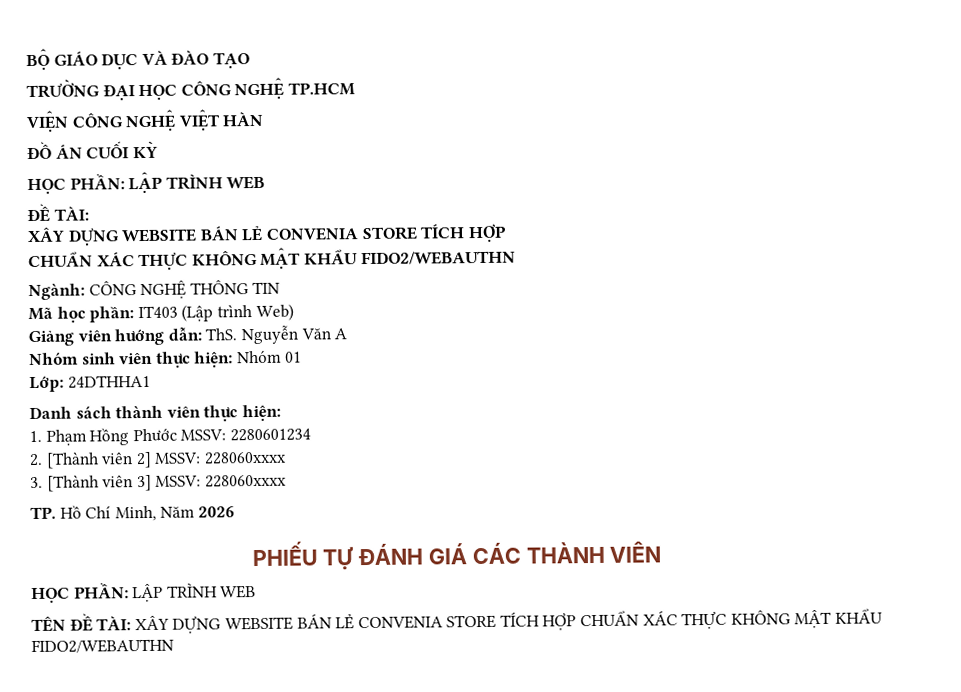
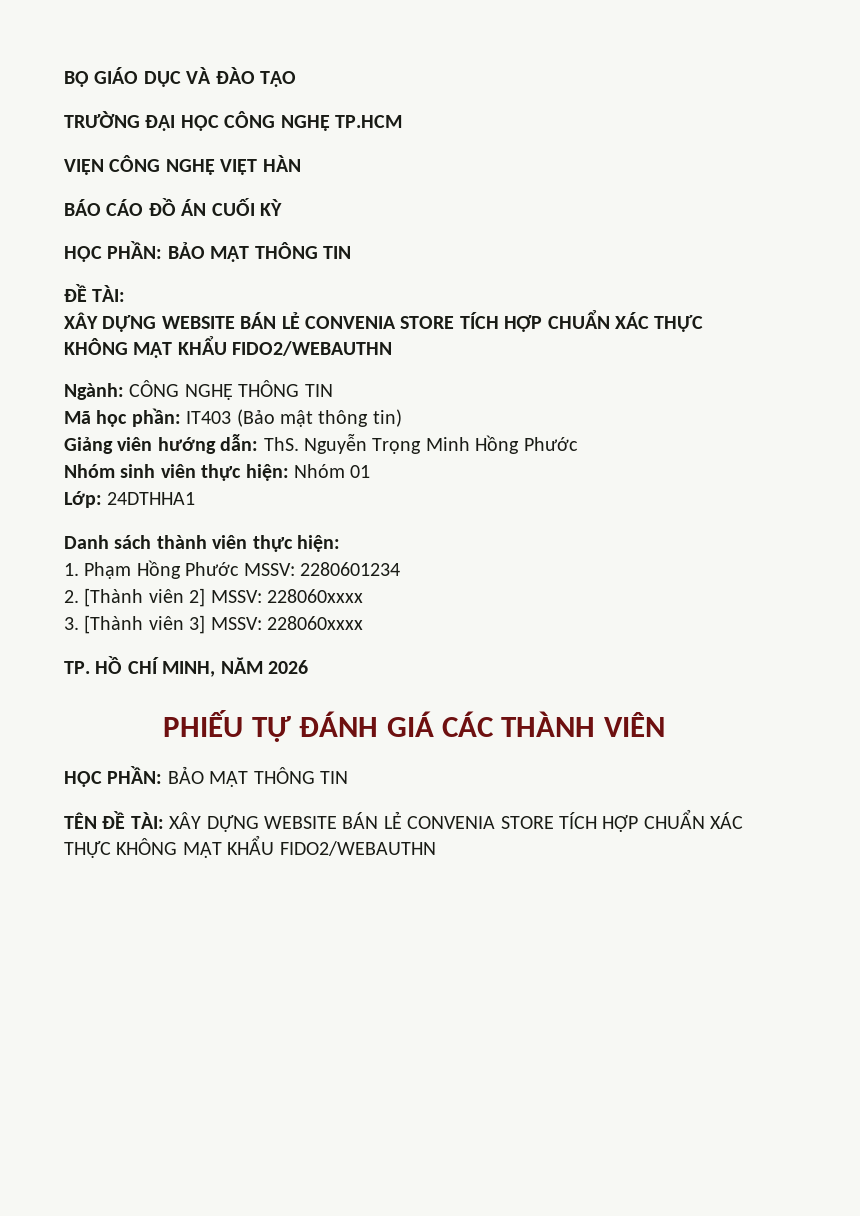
(265, 119) none -> [64,199,144,216] BÁO CÁO
[128,171,266,194] LẬP TRÌNH WEB -> [167,242,351,262] BẢO MẬT THÔNG TIN
(507, 233) // -> (543, 323) none
[181,303,294,322] (Lập trình Web) -> [236,409,402,427] (Bảo mật thông tin)
[300,328,348,340] Văn A -> [372,435,578,454] Trọng Minh Hồng Phước
[59,505,196,522] Hồ Chí Minh, Năm -> [95,656,263,677] HỒ CHÍ MINH, NĂM
[132,582,257,603] LẬP TRÌNH WEB -> [167,766,348,787] BẢO MẬT THÔNG TIN

